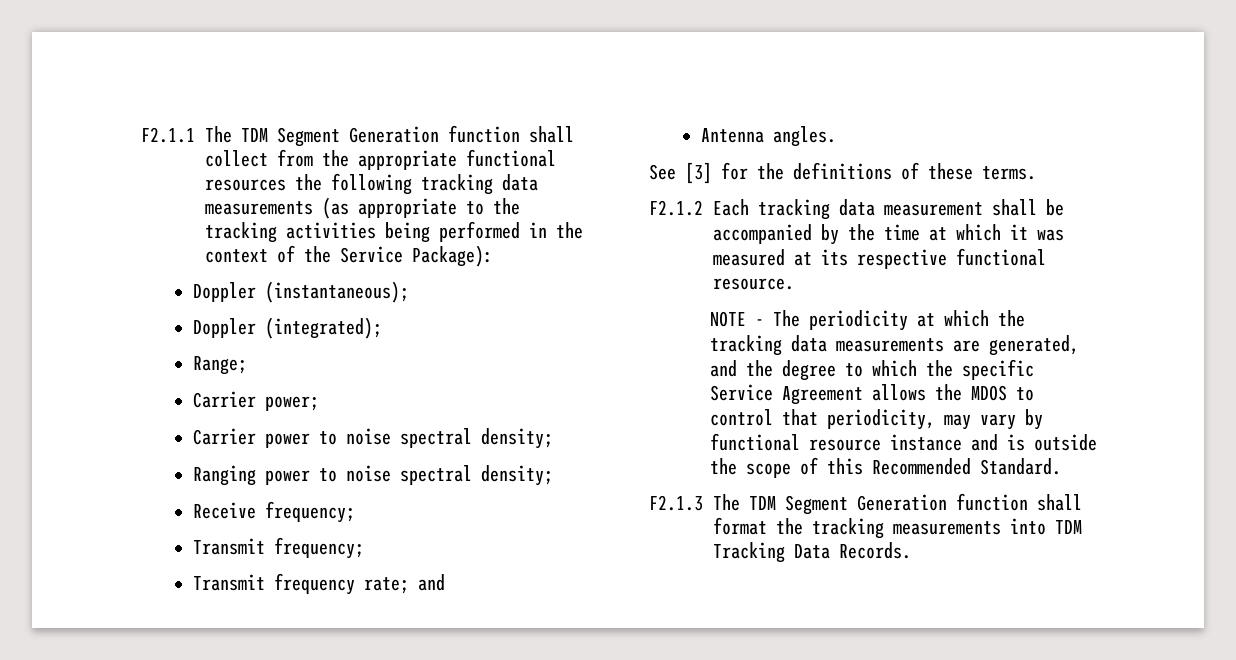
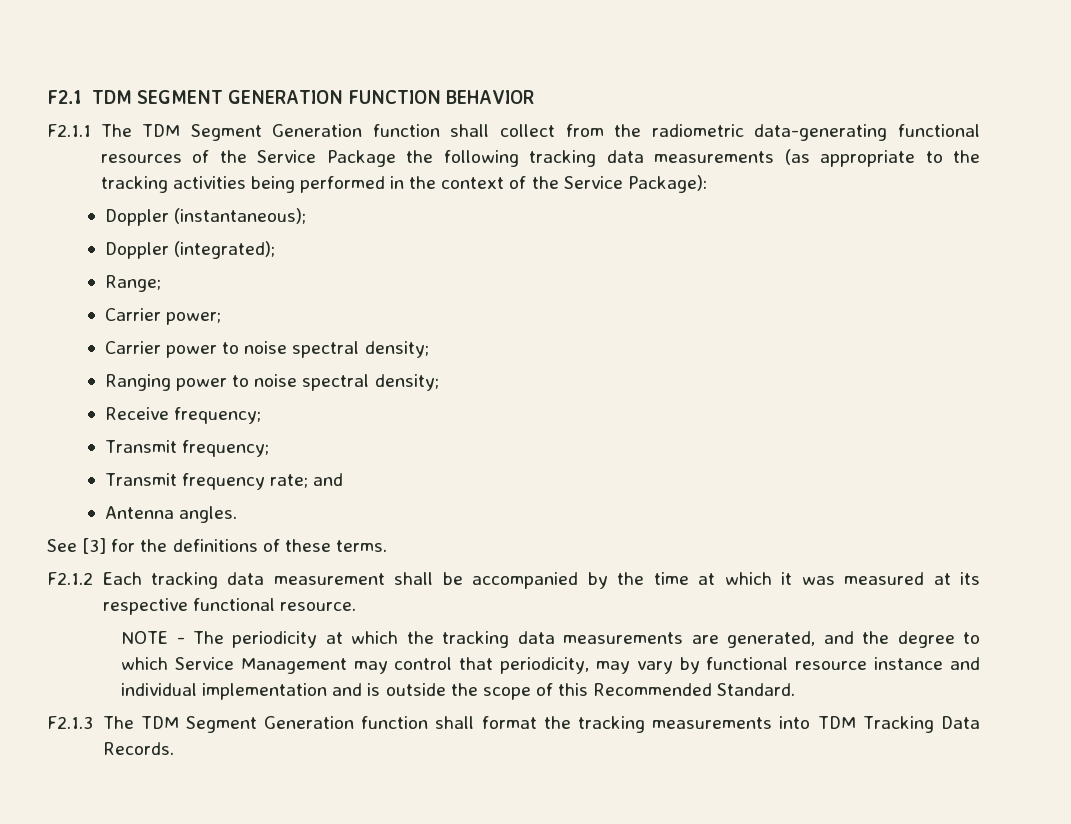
(141, 135) none -> [47,90,535,104] F2.1 TDM SEGMENT GENERATION FUNCTION BEHAVIOR //
[358,149,556,170] [205,179,286,191] appropriate functional resources -> [651,124,981,141] [100,150,396,167] radiometric data-generating functional resources of the Service Package
[925,359,1034,380] [709,384,1034,405] the specific Service Agreement allows the MDOS to -> [174,657,388,674] Service Management may
(998, 442) none -> [121,683,363,700] individual implementation and

